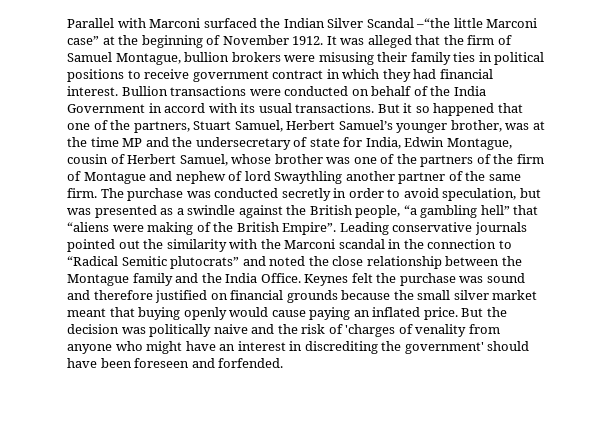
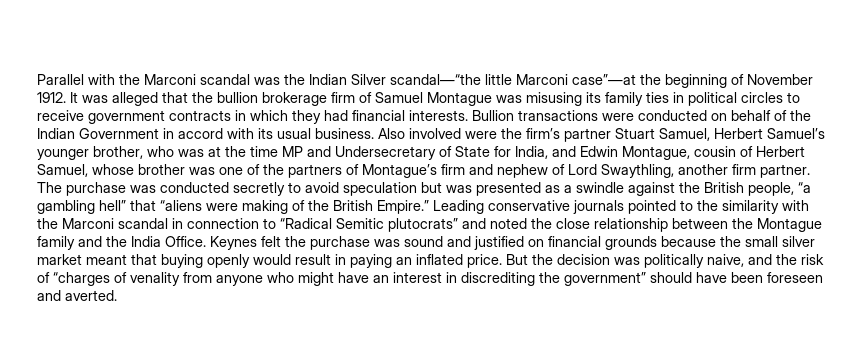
[149,18,538,28] [67,36,115,45] Marconi surfaced the Indian Silver Scandal –“the little Marconi case” at -> [119,74,636,85] the Marconi scandal was the Indian Silver scandal—“the little Marconi case”—at
(464, 40) none -> [217,92,327,106] bullion brokerage
[115,52,408,65] Montague, bullion brokers were misusing their -> [427,92,601,106] Montague was misusing its
[67,69,124,82] positions -> [741,92,783,103] circles
[272,70,324,79] contract -> [169,110,231,121] contracts
[67,86,118,96] interest. -> [409,110,468,121] interests.
[453,86,486,96] India -> [37,128,75,139] Indian
[295,103,523,116] [67,120,190,133] transactions. But it so happened that one of the partners, -> [315,128,611,142] business. Also involved were the firm’s partner
(502, 126) none -> [147,146,174,157] who
[172,137,340,150] the undersecretary of state -> [335,146,490,160] Undersecretary of State
(401, 143) none -> [552,146,576,157] and
[493,154,544,164] [67,171,521,184] [67,188,97,198] the firm of Montague and nephew of lord Swaythling another partner of the same firm. -> [362,164,810,178] Montague’s firm and nephew of Lord Swaythling, another firm partner.
[333,188,384,198] in order -> (285, 189) none
[442,188,517,201] speculation, -> [343,182,417,196] speculation
[282,222,337,235] Empire”. -> [377,200,429,214] Empire.”
[118,240,140,249] out -> [680,200,693,211] to
[403,239,424,249] the -> (183, 223) none
[93,290,153,300] therefore -> (471, 241) none
[271,310,306,317] cause -> [295,254,346,265] result in
[213,324,248,334] naive -> [707,254,744,267] naive,
[345,324,396,337] 'charges -> [53,272,110,286] “charges
[404,342,484,354] government' -> [564,272,646,286] government”
[218,358,284,368] forfended. -> [65,290,117,301] averted.

